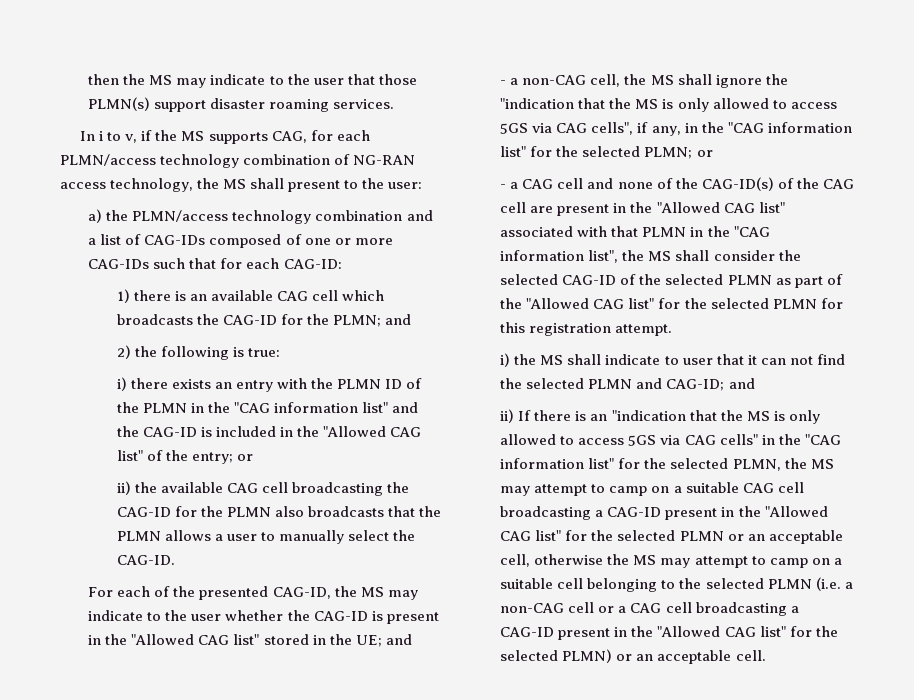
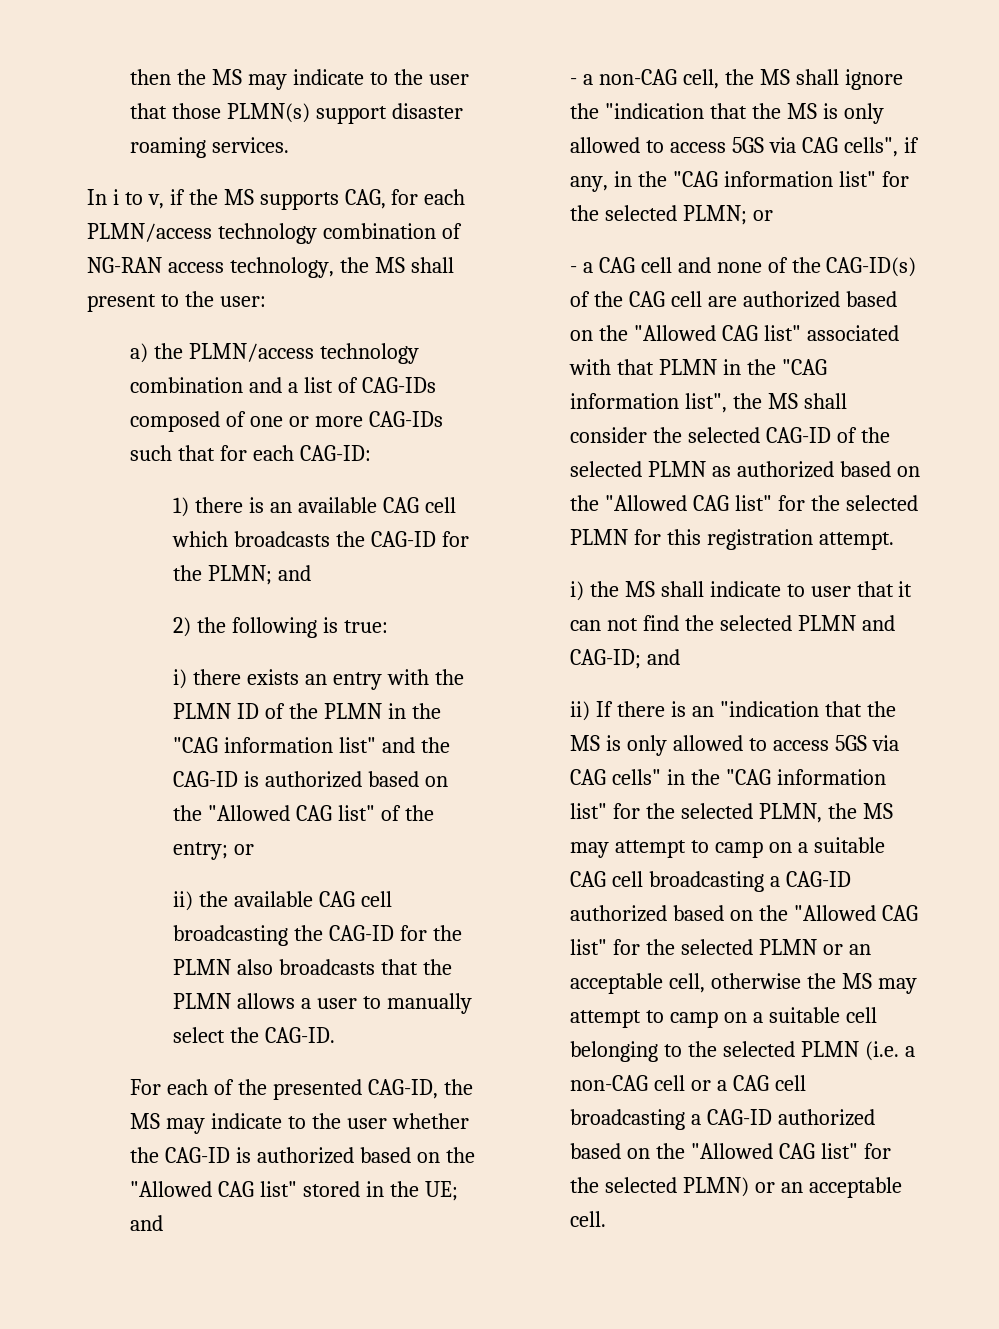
[215,426,293,437] included in -> [264,771,448,788] authorized based on
[386,612,439,624] [88,635,102,645] present in -> [256,1147,440,1164] authorized based on
[557,203,627,216] present in -> [742,291,897,308] [569,330,593,341] authorized based on
[794,274,843,288] part of -> [736,461,920,478] authorized based on
[665,507,735,520] present in -> [569,905,753,922] authorized based on
[558,627,628,640] present in -> [777,1109,875,1126] [569,1143,650,1159] authorized based on

